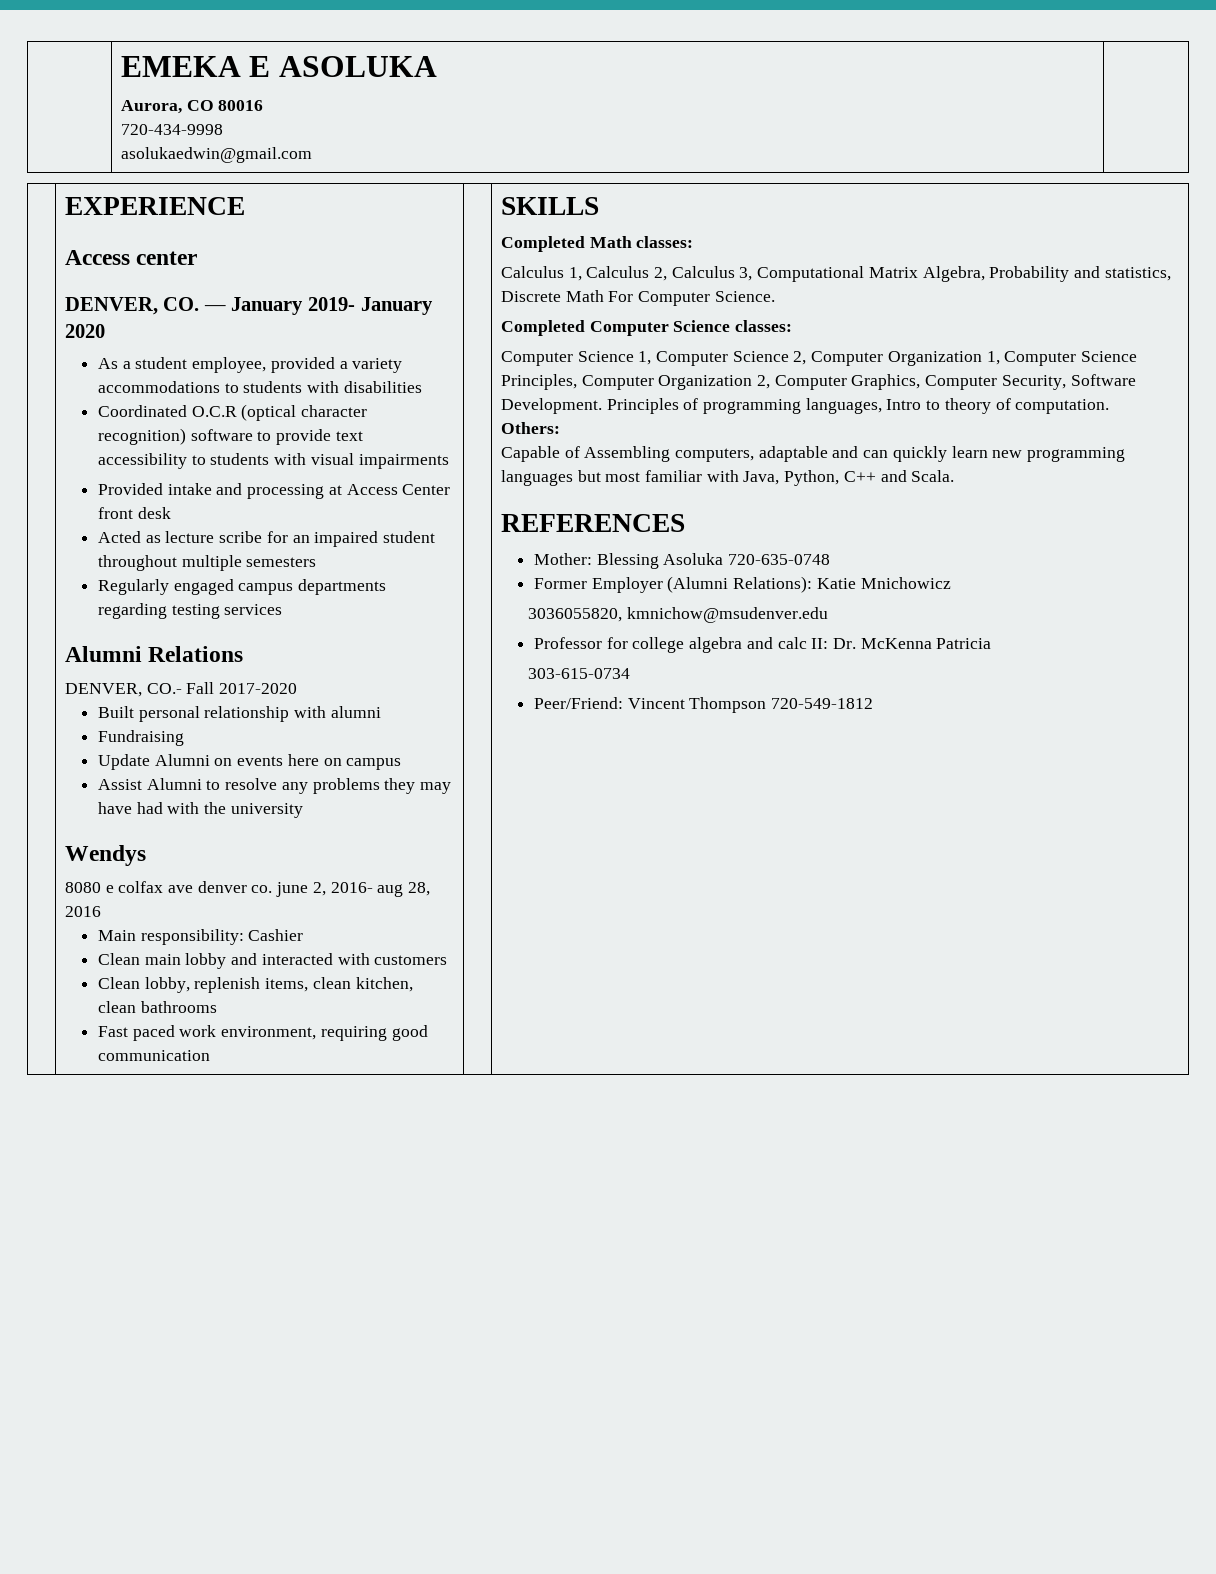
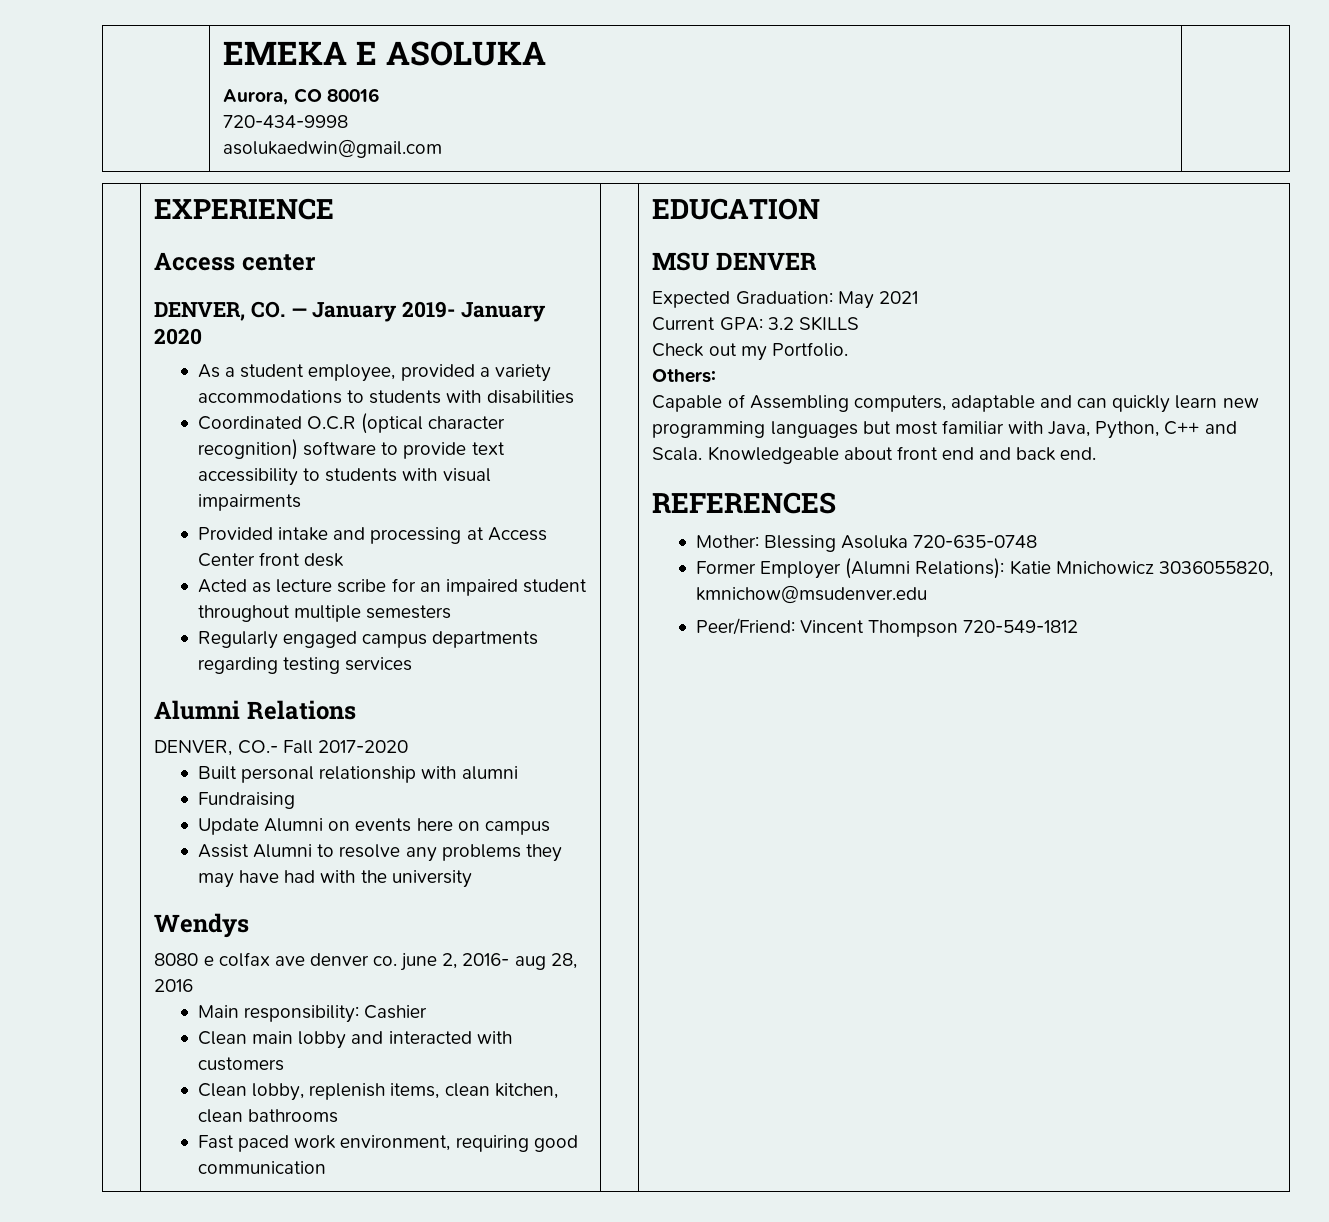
[500,197,599,215] [500,236,694,252] [500,266,1171,282] [500,290,775,306] [500,320,793,336] [500,351,1138,366] [500,374,1136,390] [500,398,1110,414] SKILLS // Completed Math classes: // Calculus 1, Calculus 2, Calculus 3, Computational Matrix Algebra, Probability and statistics, Discrete Math For Computer Science. // Completed Computer Science classes: // Computer Science 1, Computer Science 2, Computer Organization 1, Computer Science Principles, Computer Organization 2, Computer Graphics, Computer Security, Software Development. Principles of programming languages, Intro to theory of computation. -> [652,198,821,220] [652,252,817,271] [652,291,918,309] [652,316,859,331] [652,342,848,361] EDUCATION // MSU DENVER // Expected Graduation: May 2021 // Current GPA: 3.2 SKILLS // Check out my Portfolio.
(955, 476) none -> [707,446,1097,464] Knowledgeable about front end and back end.
(951, 583) // -> (1154, 567) none
[533,637,992,653] [528,668,631,679] // Professor for college algebra and calc II: Dr. McKenna Patricia // 303-615-0734 -> (928, 594) none

